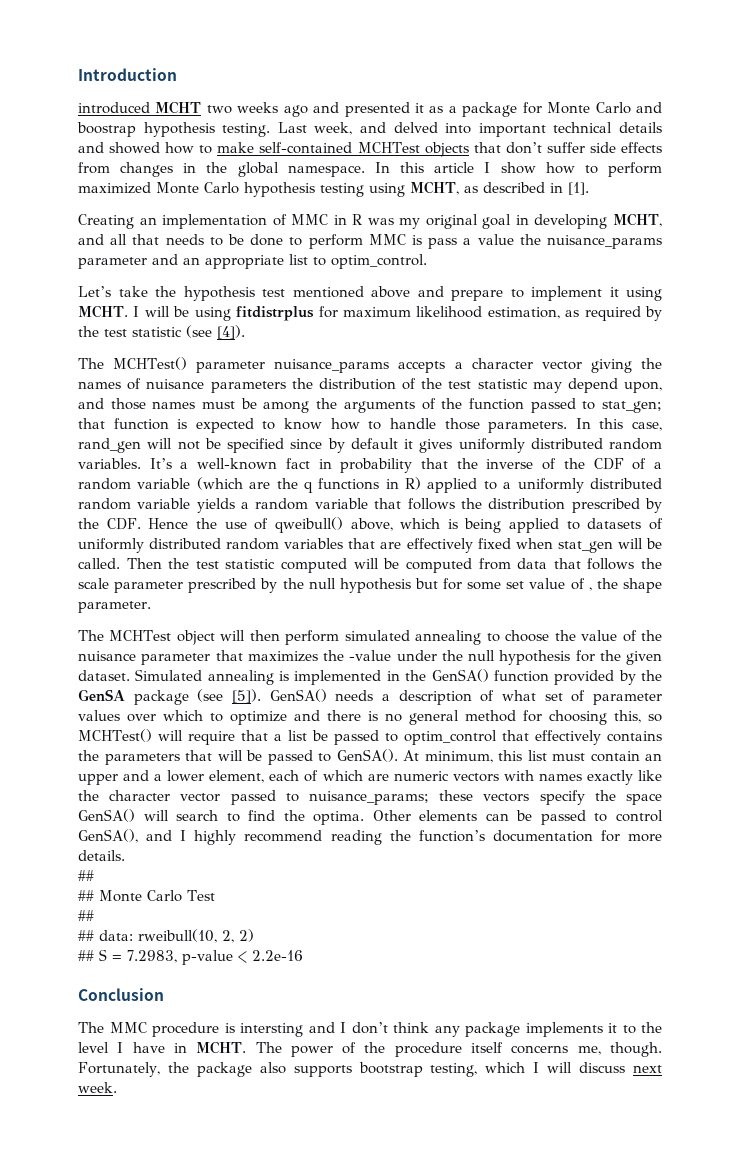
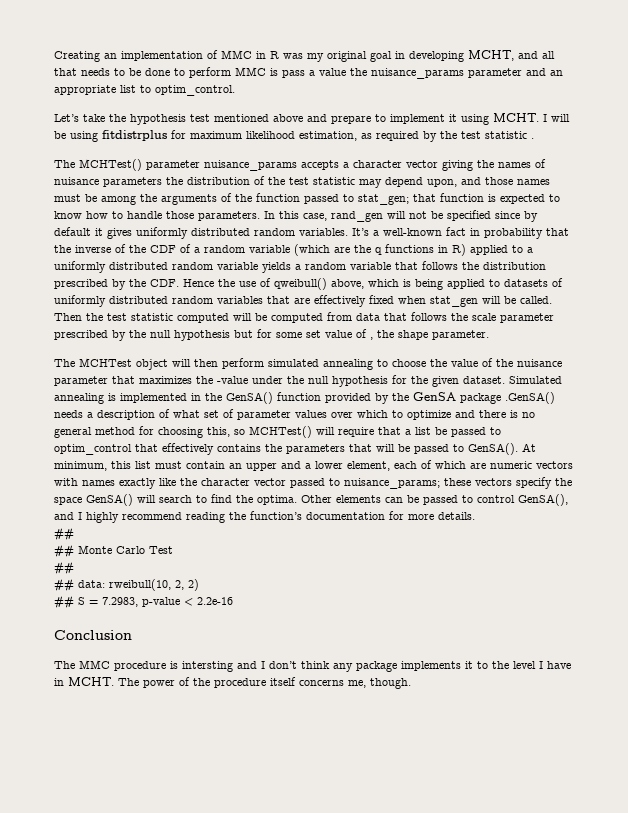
[78,68,177,81] [78,101,663,117] [77,122,663,137] [78,142,663,157] [78,162,662,177] [78,181,589,197] Introduction // introduced MCHT two weeks ago and presented it as a package for Monte Carlo and boostrap hypothesis testing. Last week, and delved into important technical details and showed how to make self-contained MCHTest objects that don’t suffer side effects from changes in the global namespace. In this article I show how to perform maximized Monte Carlo hypothesis testing using MCHT, as described in [1]. // -> (54, 56) none
[186,325,245,339] (see [4]). -> [531,138,534,139] .
[197,689,327,703] (see [5]). GenSA() -> [505,392,555,404] .GenSA()
[78,1062,663,1077] [78,1082,117,1093] Fortunately, the package also supports bootstrap testing, which I will discuss next week. -> (411, 683) none

